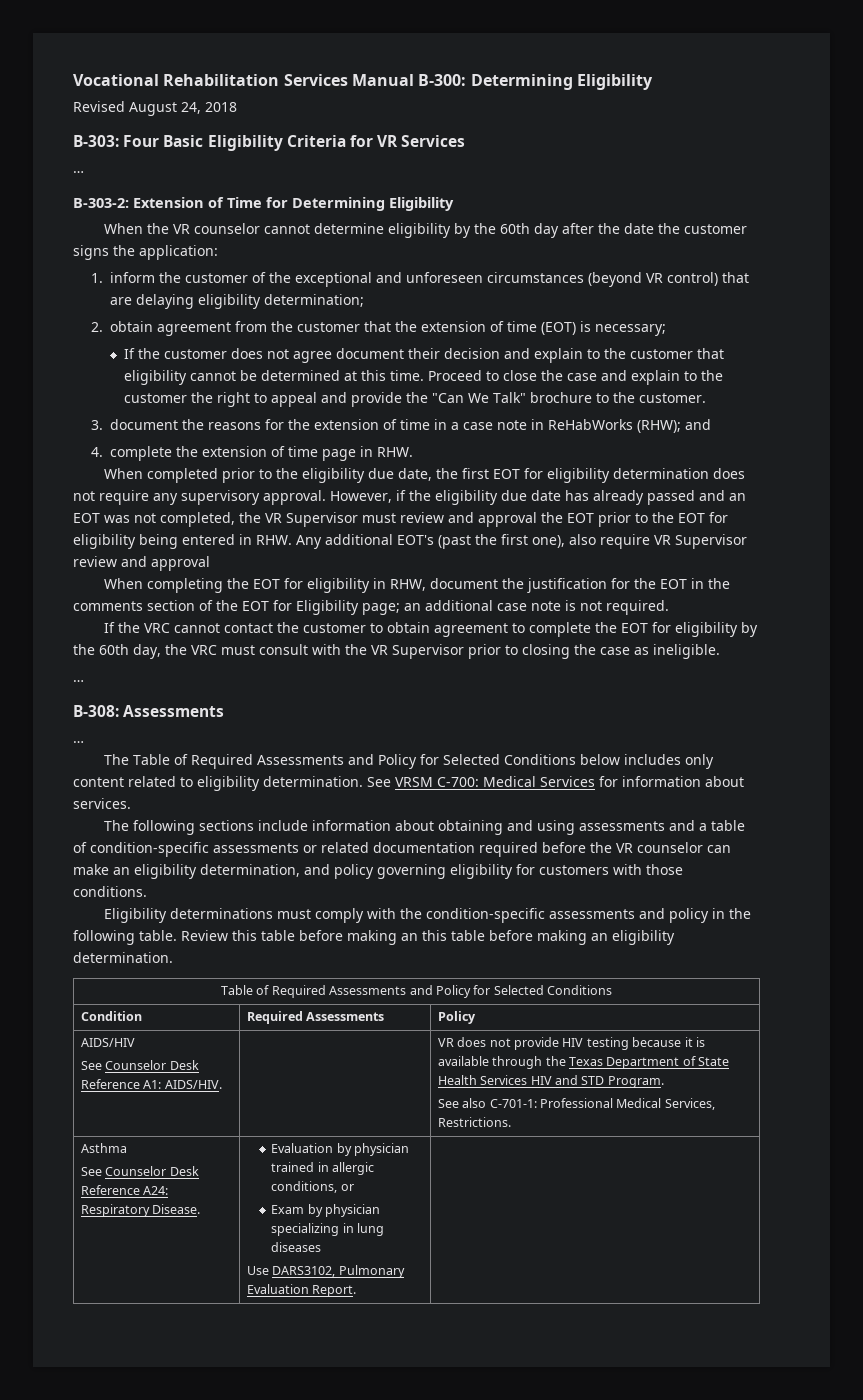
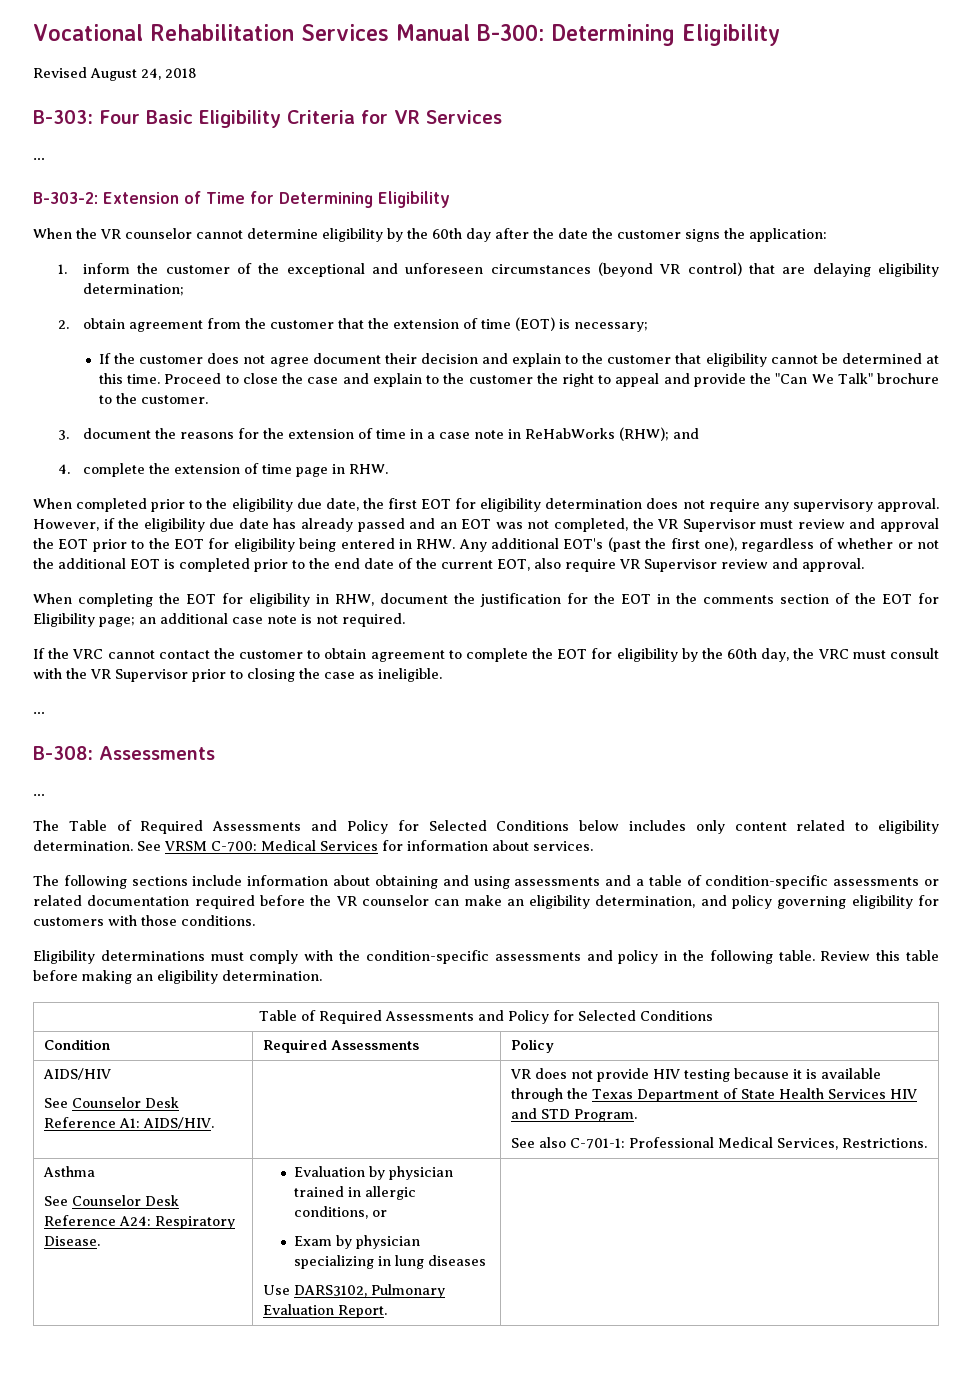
(565, 541) none -> [741,538,940,552] [33,558,530,572] regardless of whether or not the additional EOT is completed prior to the end date of the current EOT,
[151,556,210,571] approval -> [802,558,864,572] approval.
[422,930,608,945] this table before making an -> (153, 977) none

